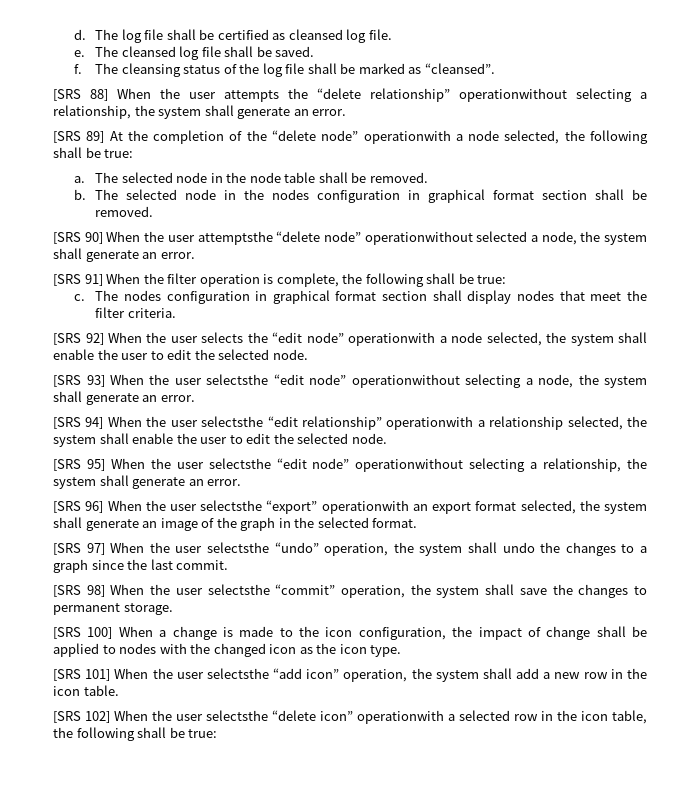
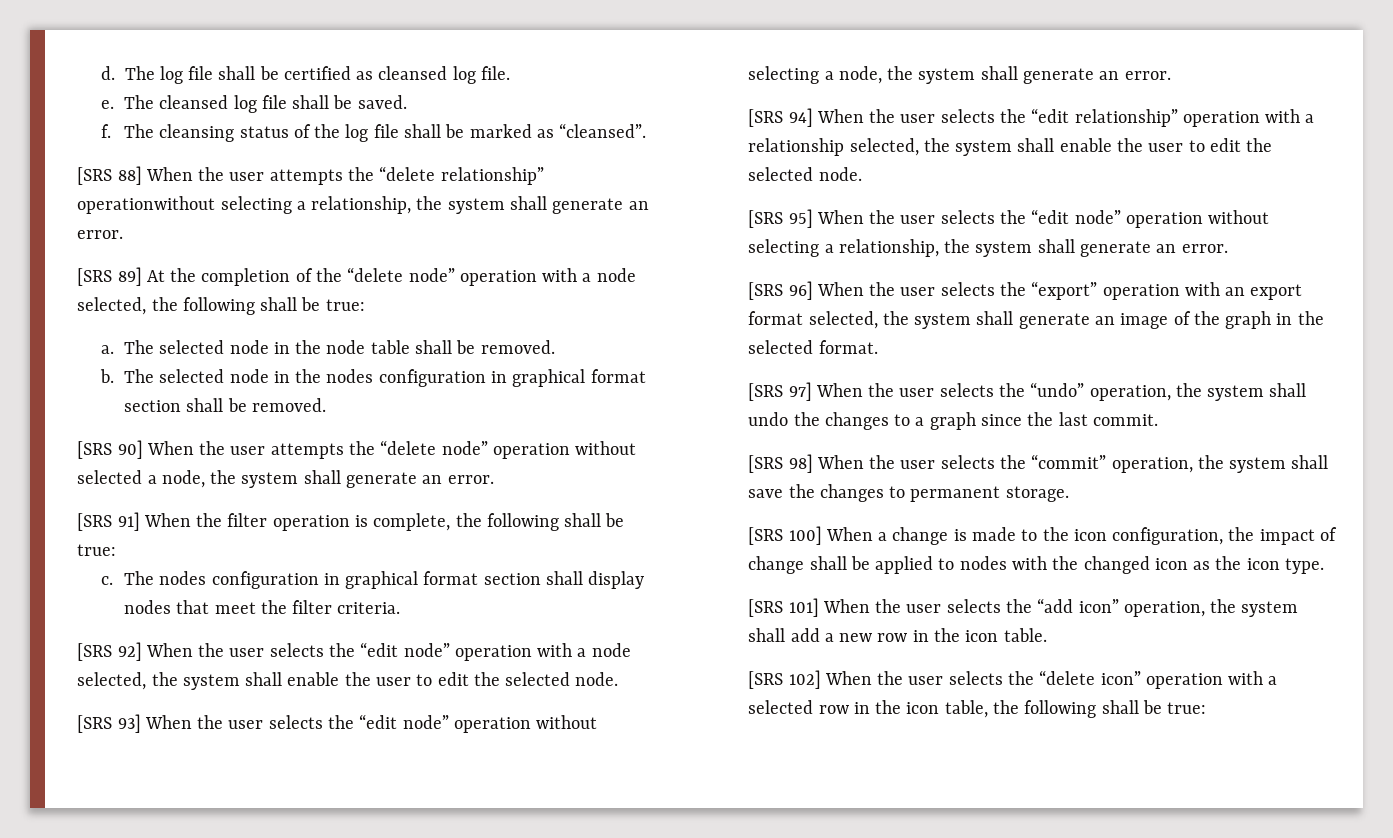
[363,130,451,144] operationwith -> [459,268,578,286] operation with
[197,231,473,245] attemptsthe “delete node” operationwithout -> [270,440,637,459] attempts the “delete node” operation without
[348,332,436,346] operationwith -> [454,643,573,661] operation with
[206,374,460,388] selectsthe “edit node” operationwithout -> [268,714,598,733] selects the “edit node” operation without
[201,416,474,430] selectsthe “edit relationship” operationwith -> [940,108,1301,127] selects the “edit relationship” operation with
[208,458,464,472] selectsthe “edit node” operationwithout -> [940,209,1270,228] selects the “edit node” operation without
[200,500,409,514] selectsthe “export” operationwith -> [940,281,1220,300] selects the “export” operation with
[207,542,270,553] selectsthe -> [939,383,1025,397] selects the
[207,584,270,595] selectsthe -> [940,455,1026,469] selects the
[206,668,269,679] selectsthe -> [946,599,1032,613] selects the
[206,710,445,724] selectsthe “delete icon” operationwith -> [948,670,1264,689] selects the “delete icon” operation with

